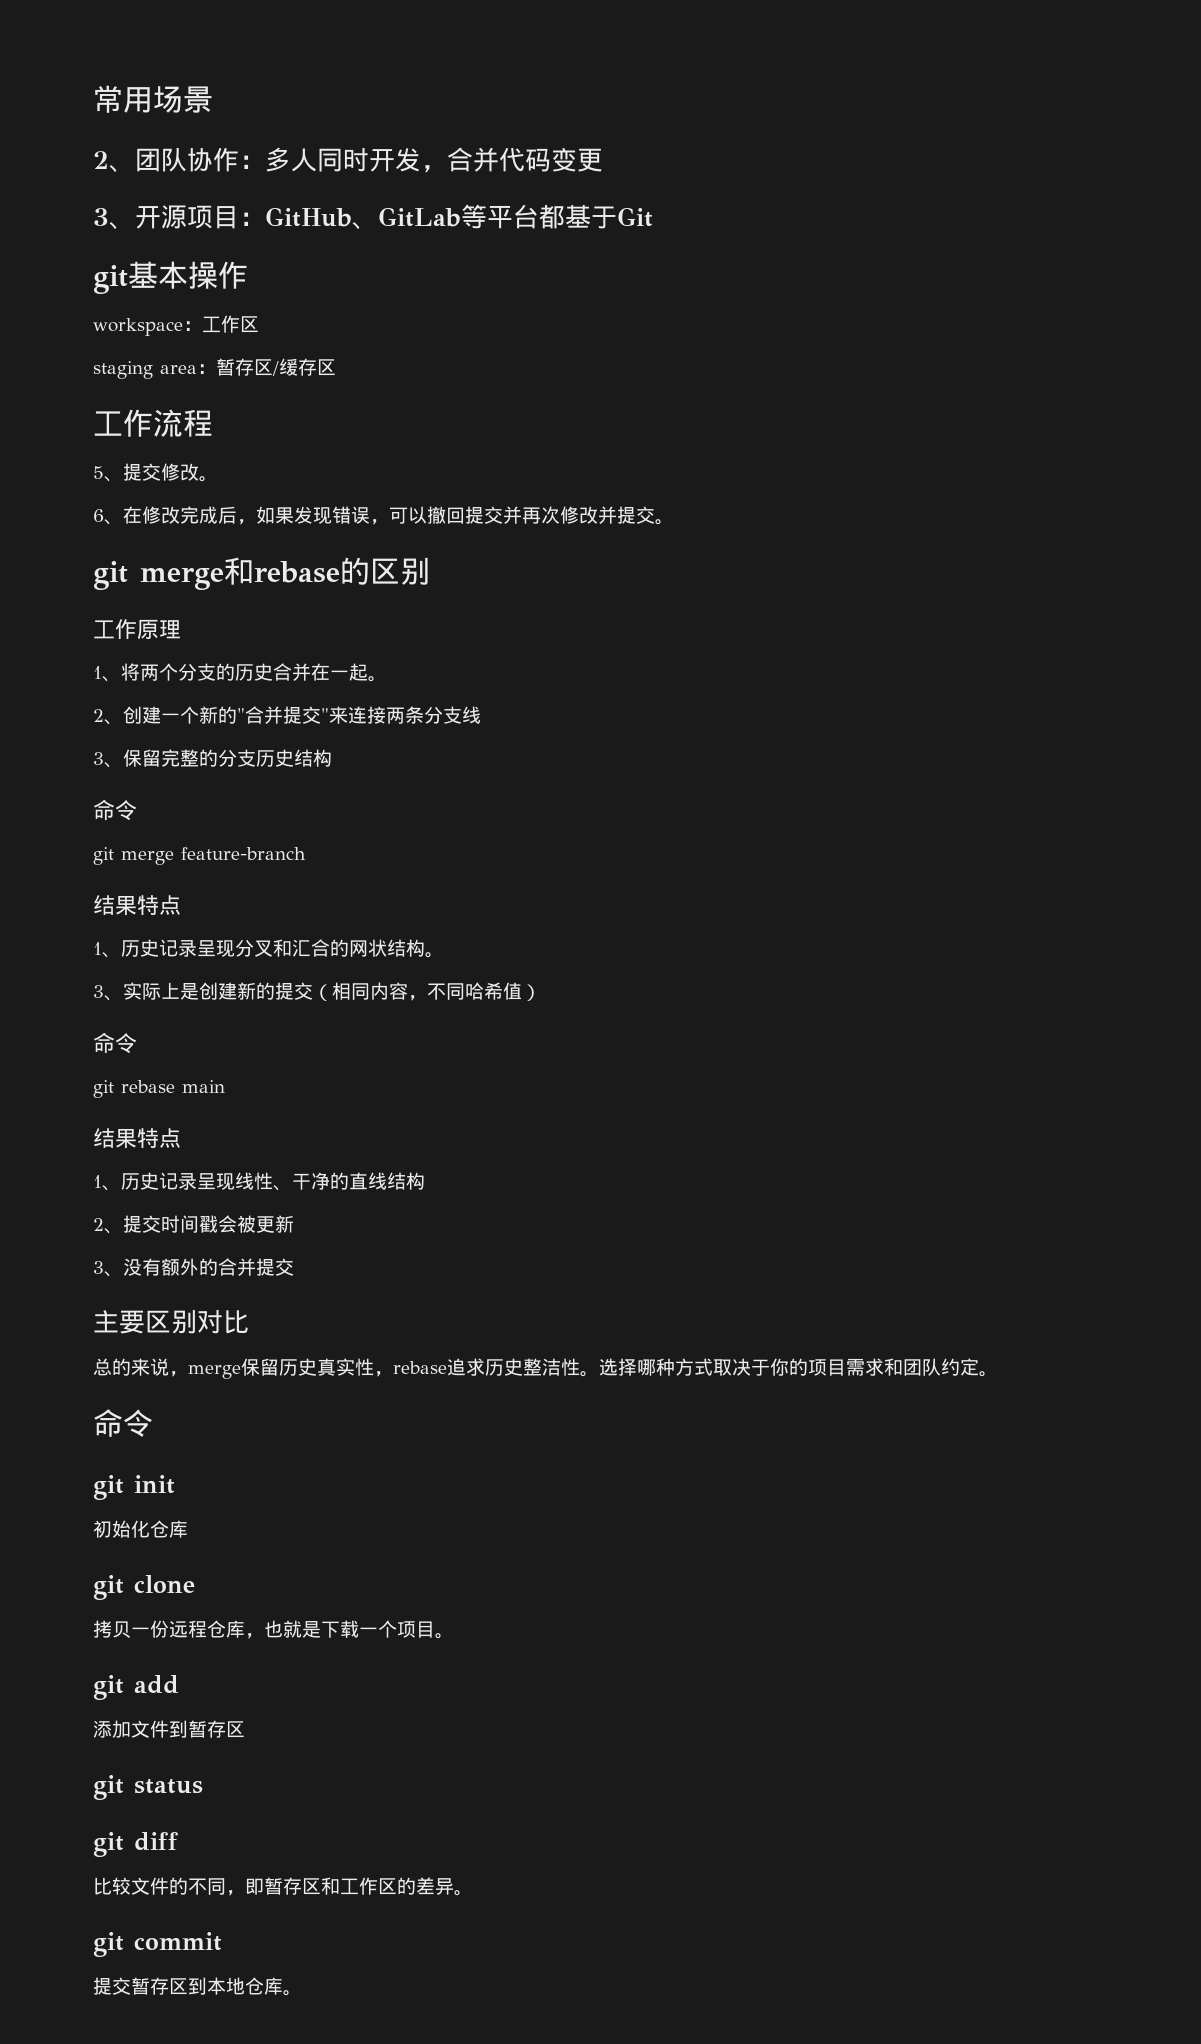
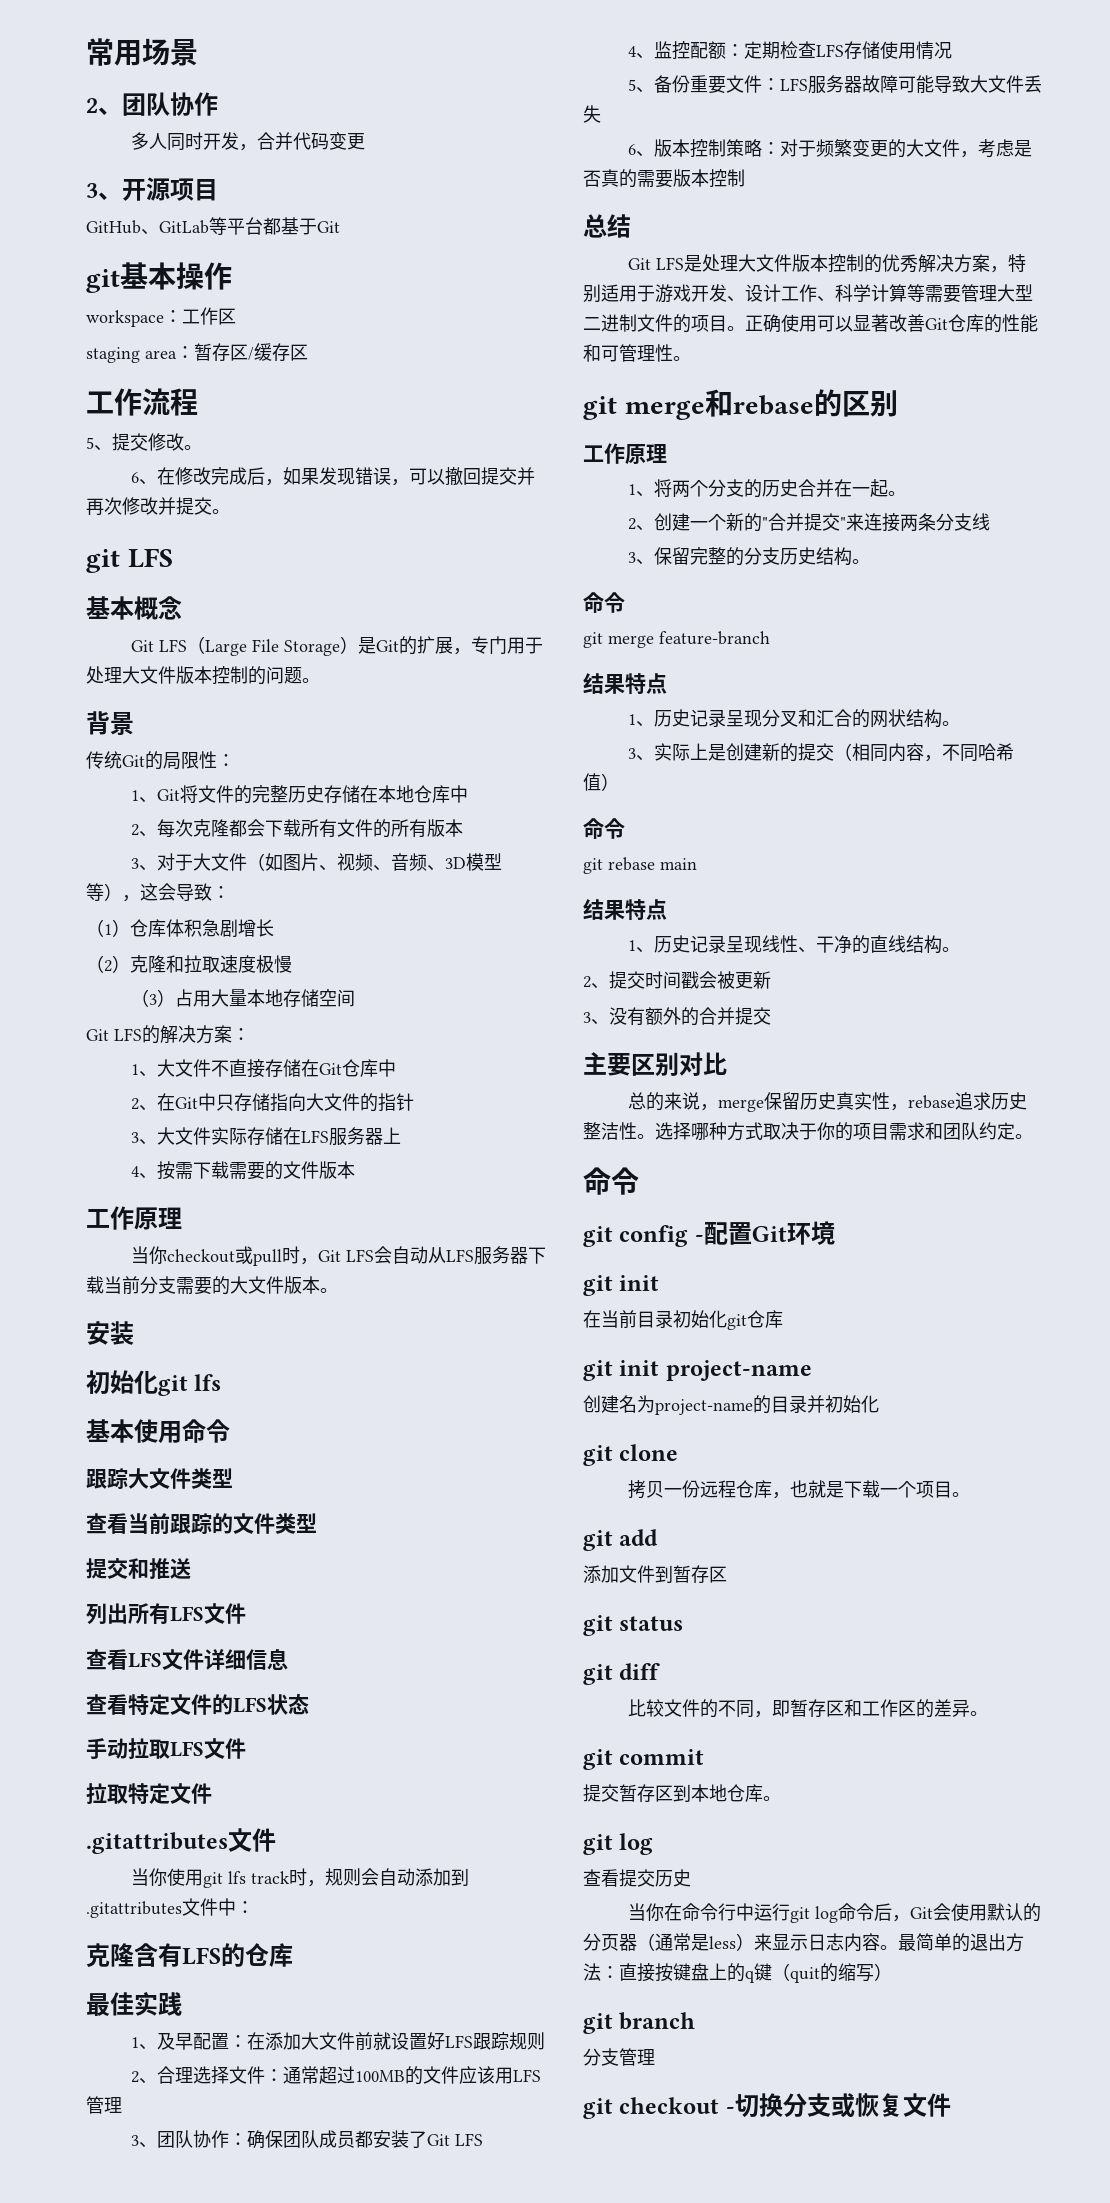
[239,155,265,169] ： -> (218, 104) //
[239,212,265,226] ： -> (218, 190) //
(674, 522) none -> [86,548,173,573] [86,596,182,620] [131,636,544,656] [86,666,320,685] [86,711,134,735] [86,751,235,770] [131,785,469,804] [131,819,464,838] [131,853,503,871] [86,883,230,902] [86,919,274,937] [86,955,292,974] [131,989,356,1007] [86,1025,250,1044] [131,1059,397,1078] [131,1093,415,1112] [131,1127,402,1146] [131,1161,356,1180] [86,1206,182,1230] [131,1246,547,1266] [86,1276,338,1295] [86,1321,134,1345] [86,1370,222,1396] [86,1419,230,1443] [86,1468,233,1489] [86,1513,317,1535] [86,1558,191,1579] [86,1603,246,1625] [86,1648,288,1670] [86,1693,309,1716] [86,1738,246,1760] [86,1783,212,1805] [86,1828,276,1854] [131,1868,470,1888] [86,1898,254,1918] [86,1943,293,1967] [86,1992,182,2016] [131,2032,546,2050] [131,2066,542,2085] [86,2096,122,2114] [131,2130,484,2149] [628,41,953,60] [628,75,1043,94] [583,105,601,123] [628,139,1033,158] [583,169,745,188] [583,214,631,238] [628,254,1027,273] [583,284,1033,303] [583,314,1038,333] [583,344,691,362] // git LFS // 基本概念 // Git LFS（Large File Storage）是Git的扩展，专门用于处理大文件版本控制的问题。 // 背景 // 传统Git的局限性： // 1、Git将文件的完整历史存储在本地仓库中 // 2、每次克隆都会下载所有文件的所有版本 // 3、对于大文件（如图片、视频、音频、3D模型等），这会导致： // （1）仓库体积急剧增长 // （2）克隆和拉取速度极慢 // （3）占用大量本地存储空间 // Git LFS的解决方案： // 1、大文件不直接存储在Git仓库中 // 2、在Git中只存储指向大文件的指针 // 3、大文件实际存储在LFS服务器上 // 4、按需下载需要的文件版本 // 工作原理 // 当你checkout或pull时，Git LFS会自动从LFS服务器下载当前分支需要的大文件版本。 // 安装 // 初始化git lfs // 基本使用命令 // 跟踪大文件类型 // 查看当前跟踪的文件类型 // 提交和推送 // 列出所有LFS文件 // 查看LFS文件详细信息 // 查看特定文件的LFS状态 // 手动拉取LFS文件 // 拉取特定文件 // .gitattributes文件 // 当你使用git lfs track时，规则会自动添加到.gitattributes文件中： // 克隆含有LFS的仓库 // 最佳实践 // 1、及早配置：在添加大文件前就设置好LFS跟踪规则 // 2、合理选择文件：通常超过100MB的文件应该用LFS管理 // 3、团队协作：确保团队成员都安装了Git LFS // 4、监控配额：定期检查LFS存储使用情况 // 5、备份重要文件：LFS服务器故障可能导致大文件丢失 // 6、版本控制策略：对于频繁变更的大文件，考虑是否真的需要版本控制 // 总结 // Git LFS是处理大文件版本控制的优秀解决方案，特别适用于游戏开发、设计工作、科学计算等需要管理大型二进制文件的项目。正确使用可以显著改善Git仓库的性能和可管理性。
(332, 758) none -> [852,559,871,564] 。
(425, 1181) none -> [942,947,961,952] 。
[134,1475,175,1494] [93,1520,188,1538] init // 初始化仓库 -> [619,1221,835,1247] [583,1275,660,1296] [583,1310,783,1330] [583,1360,812,1381] [583,1395,879,1415] config -配置Git环境 // git init // 在当前目录初始化git仓库 // git init project-name // 创建名为project-name的目录并初始化
(302, 1993) none -> [583,1833,654,1855] [583,1869,691,1887] [628,1903,1042,1923] [583,1933,1024,1952] [583,1963,892,1983] [583,2012,696,2034] [583,2048,655,2066] [583,2093,951,2119] // git log // 查看提交历史 // 当你在命令行中运行git log命令后，Git会使用默认的分页器（通常是less）来显示日志内容。最简单的退出方法：直接按键盘上的q键（quit的缩写） // git branch // 分支管理 // git checkout -切换分支或恢复文件

